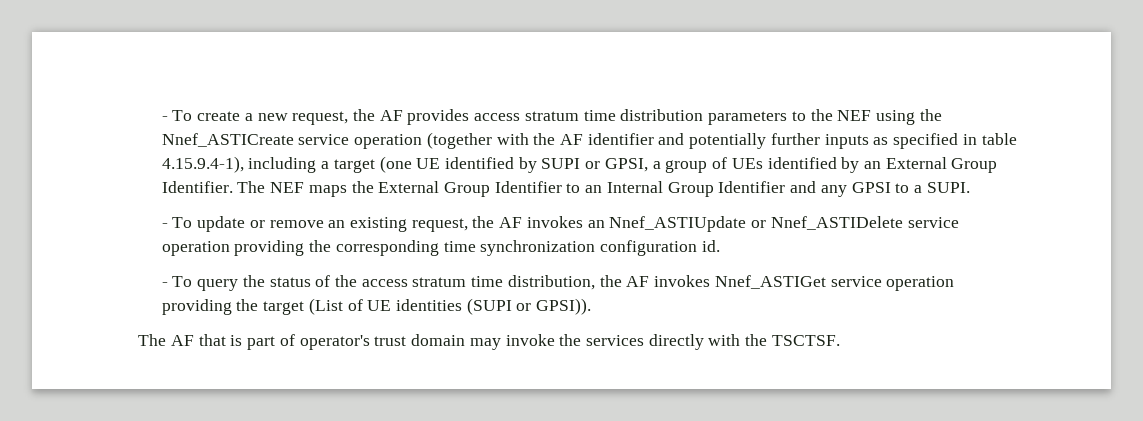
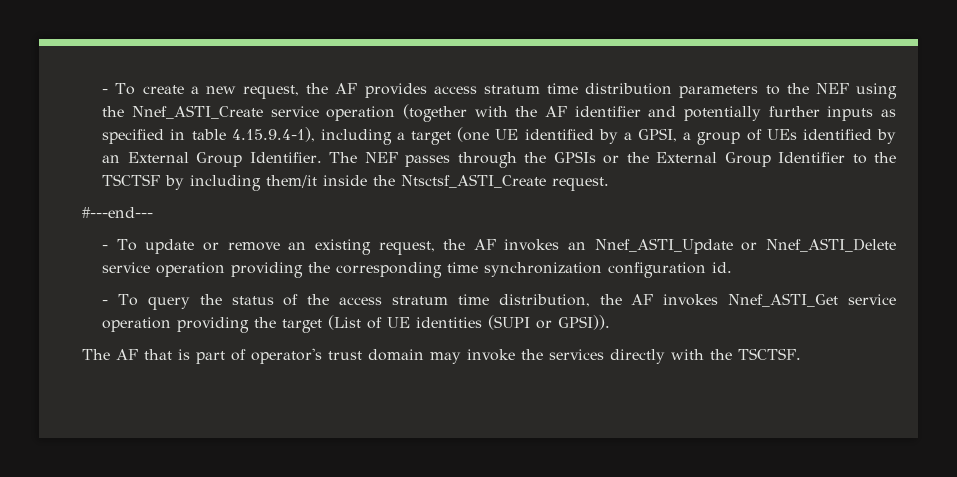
[161,133,294,147] Nnef_ASTICreate -> [131,105,263,119] Nnef_ASTI_Create
[541,158,601,169] SUPI or -> [623,132,632,140] a
[308,185,347,197] maps -> [405,151,620,168] passes through the GPSIs or
[585,181,970,197] an Internal Group Identifier and any GPSI to a SUPI. -> [873,152,896,163] [102,174,610,191] [81,207,153,218] the TSCTSF by including them/it inside the Ntsctsf_ASTI_Create request. // #---end---
[609,216,903,232] Nnef_ASTIUpdate or Nnef_ASTIDelete -> [594,238,896,254] Nnef_ASTI_Update or Nnef_ASTI_Delete
[714,275,826,289] Nnef_ASTIGet -> [728,293,839,307] Nnef_ASTI_Get

